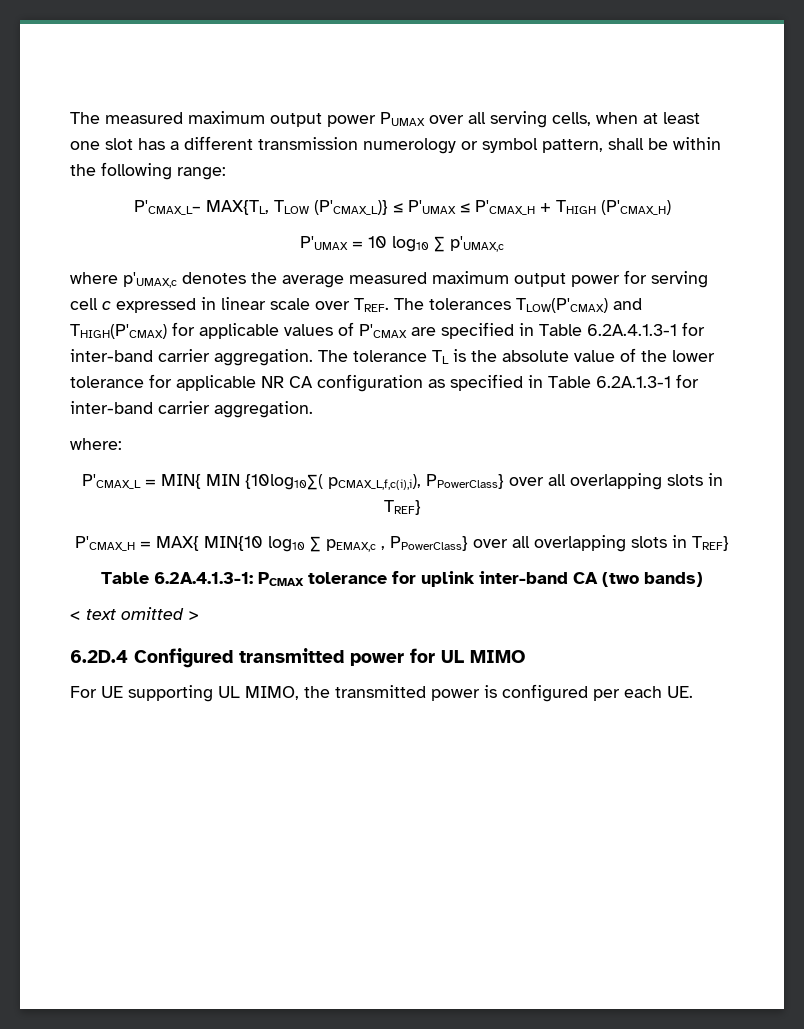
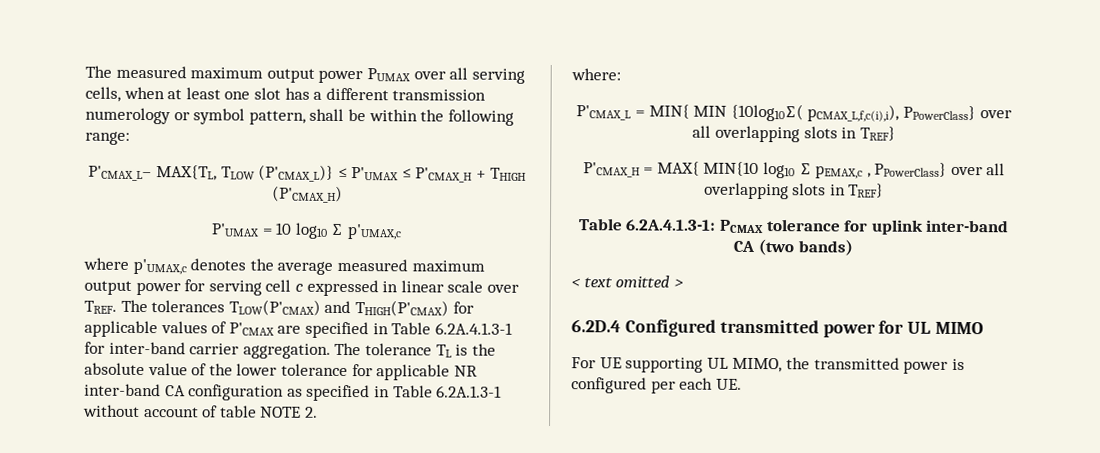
(284, 382) none -> [84,383,161,397] inter-band
[676,374,699,388] [70,401,313,418] for inter-band carrier aggregation. -> [83,404,318,418] without account of table NOTE 2.

